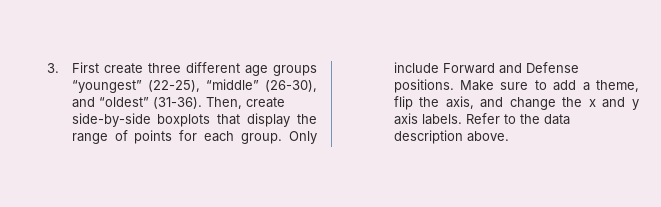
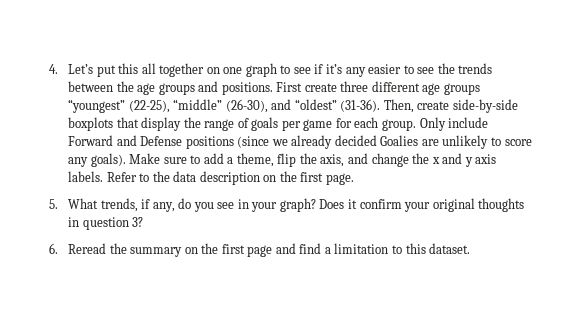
[46,63,59,73] 3. -> [48,63,493,77] [68,81,273,95] 4. Let’s put this all together on one graph to see if it’s any easier to see the trends between the age groups and positions.
[134,130,173,144] points -> [251,117,333,131] goals per game
[393,79,454,93] positions. -> [185,135,532,149] [68,153,126,167] positions (since we already decided Goalies are unlikely to score any goals).
[466,131,509,142] above. -> [263,171,354,185] [48,198,525,212] [68,217,144,230] [48,243,471,257] on the first page. // 5. What trends, if any, do you see in your graph? Does it confirm your original thoughts in question 3? // 6. Reread the summary on the first page and find a limitation to this dataset.

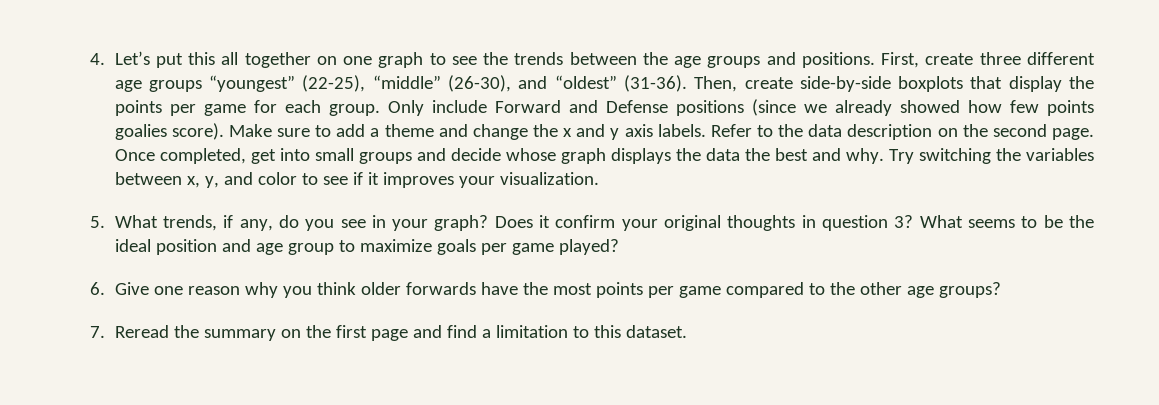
[314,64,435,77] if it’s any easier to see -> (477, 60) none
[276,82,303,92] First -> [881,52,920,68] First,
[204,117,279,131] range of goals -> [114,100,162,116] points
[334,135,532,149] [68,153,126,167] decided Goalies are unlikely to score any goals). -> [899,100,1094,116] [114,123,224,140] showed how few points goalies score).
[236,153,345,167] theme, flip the axis, -> [384,124,434,137] theme
[300,172,324,182] first -> [992,124,1047,137] second
(354, 179) none -> [114,148,1094,164] [114,172,599,188] Once completed, get into small groups and decide whose graph displays the data the best and why. Try switching the variables between x, y, and color to see if it improves your visualization.
[48,243,58,254] // 6. -> [919,215,1095,228] [114,239,619,255] [89,282,1001,298] [89,326,105,338] What seems to be the ideal position and age group to maximize goals per game played? // 6. Give one reason why you think older forwards have the most points per game compared to the other age groups? // 7.

